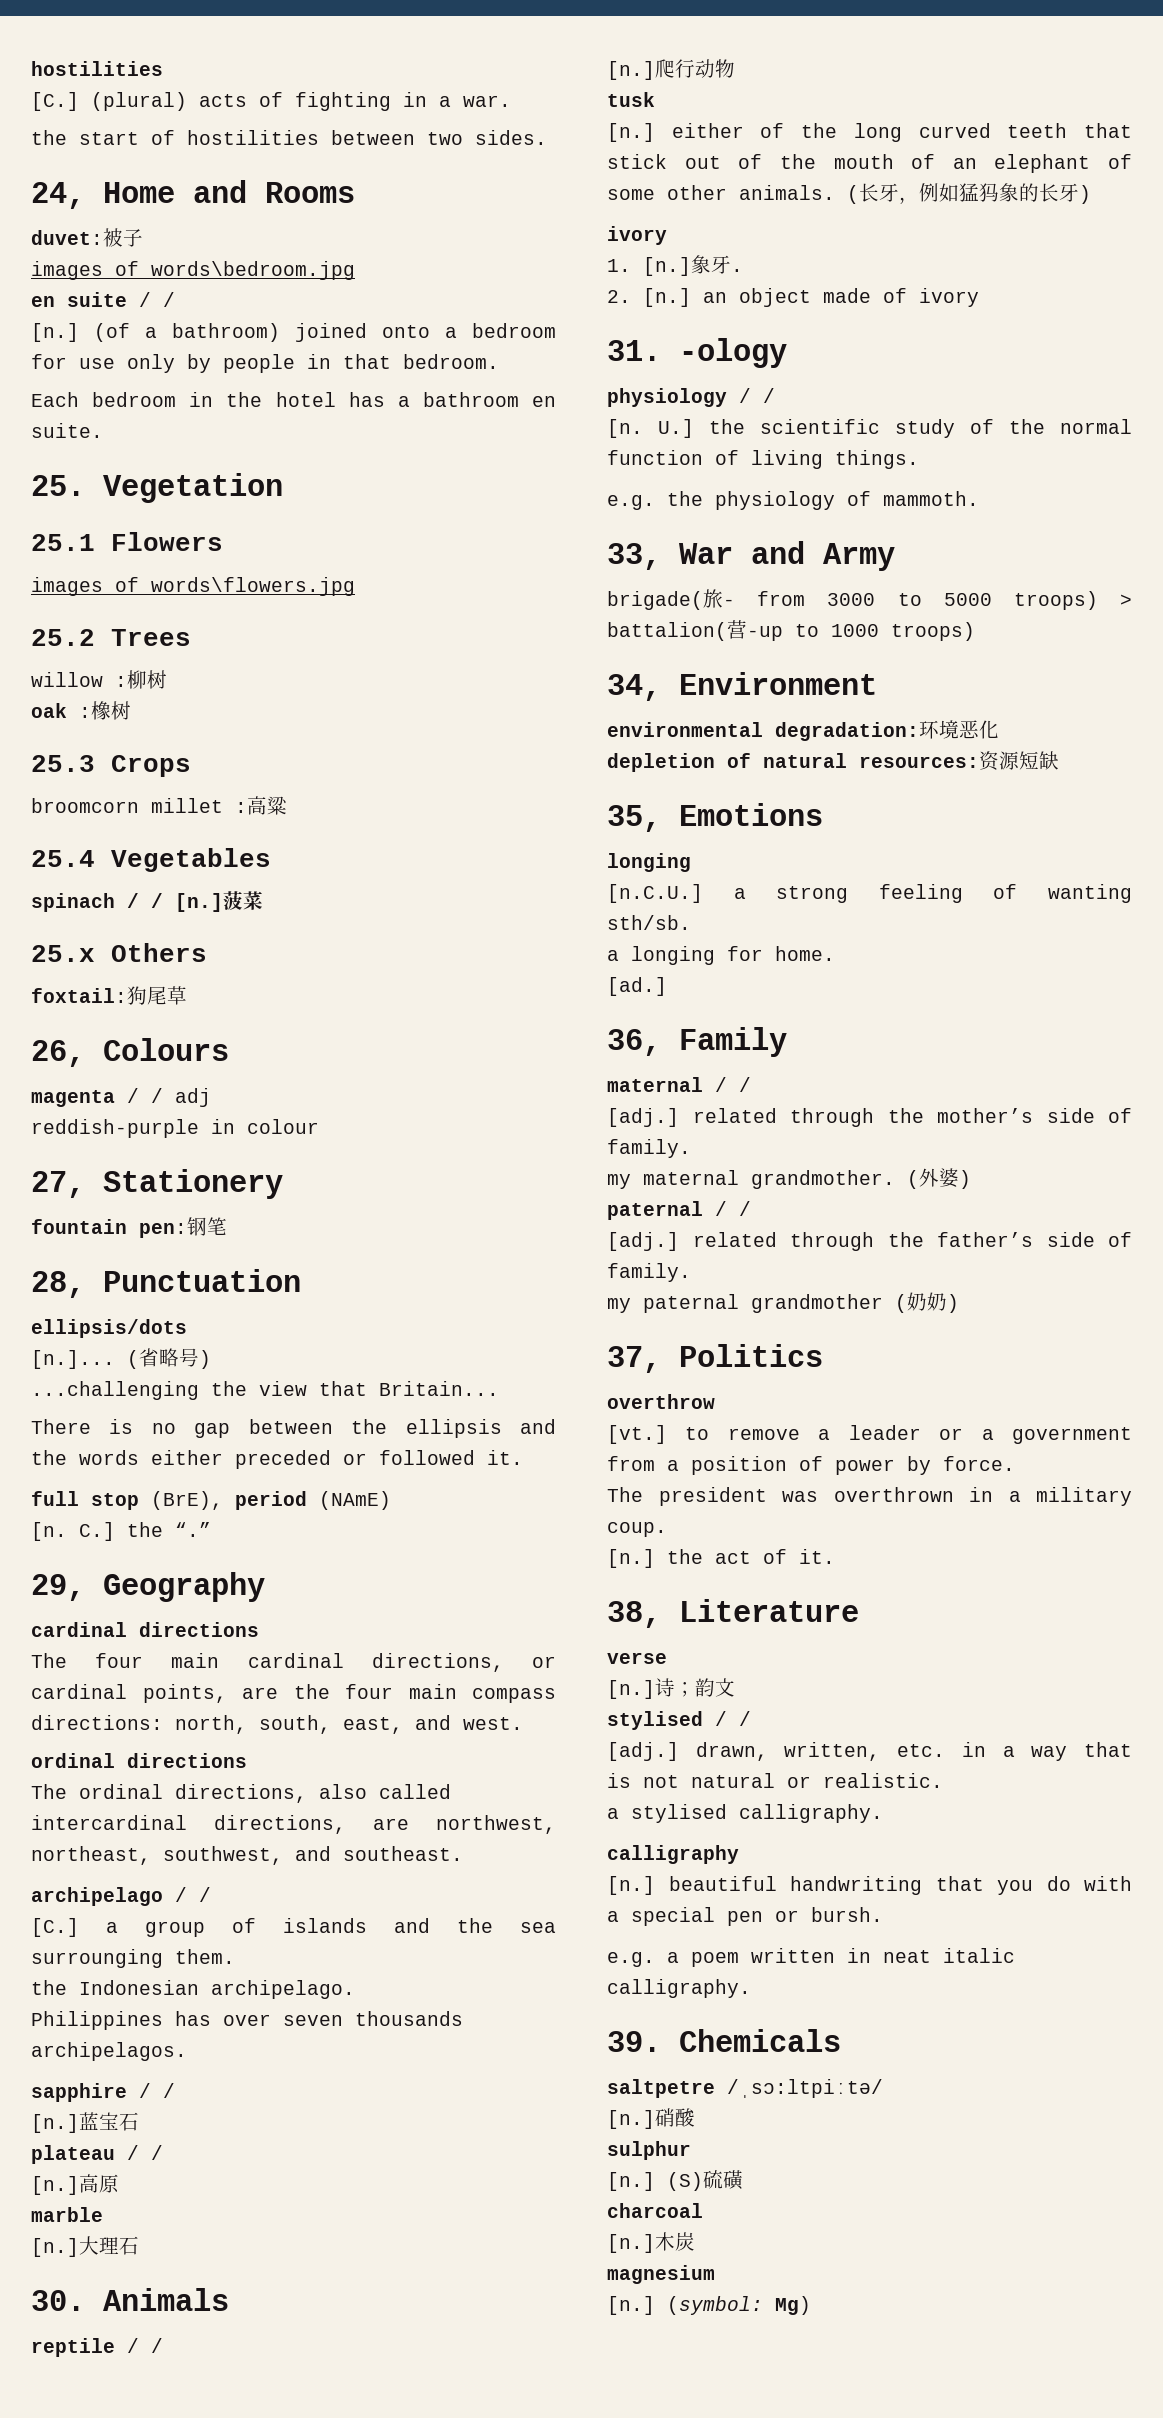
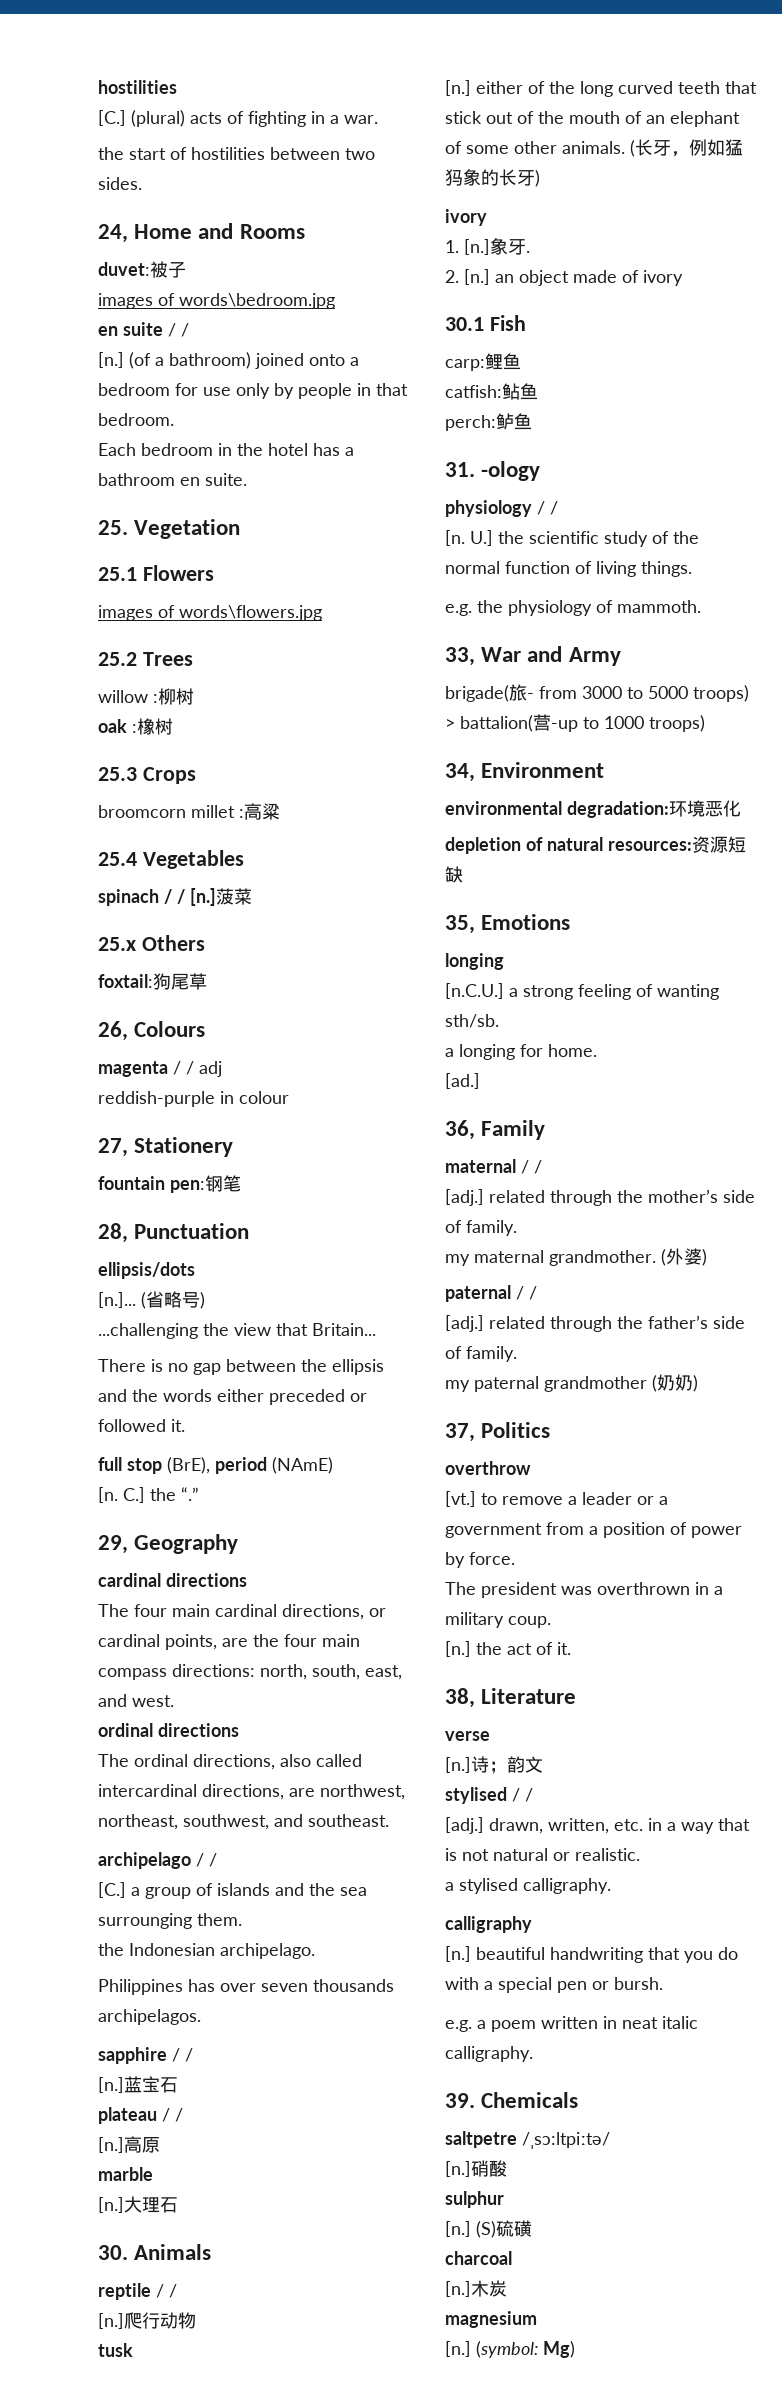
(979, 297) none -> [445,315,526,331] [445,353,521,371] [445,383,538,400] [445,413,532,431] // 30.1 Fish // carp:鲤鱼 // catfish:鲇鱼 // perch:鲈鱼

